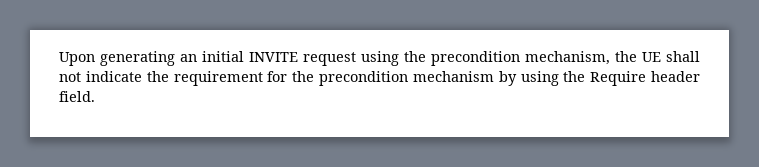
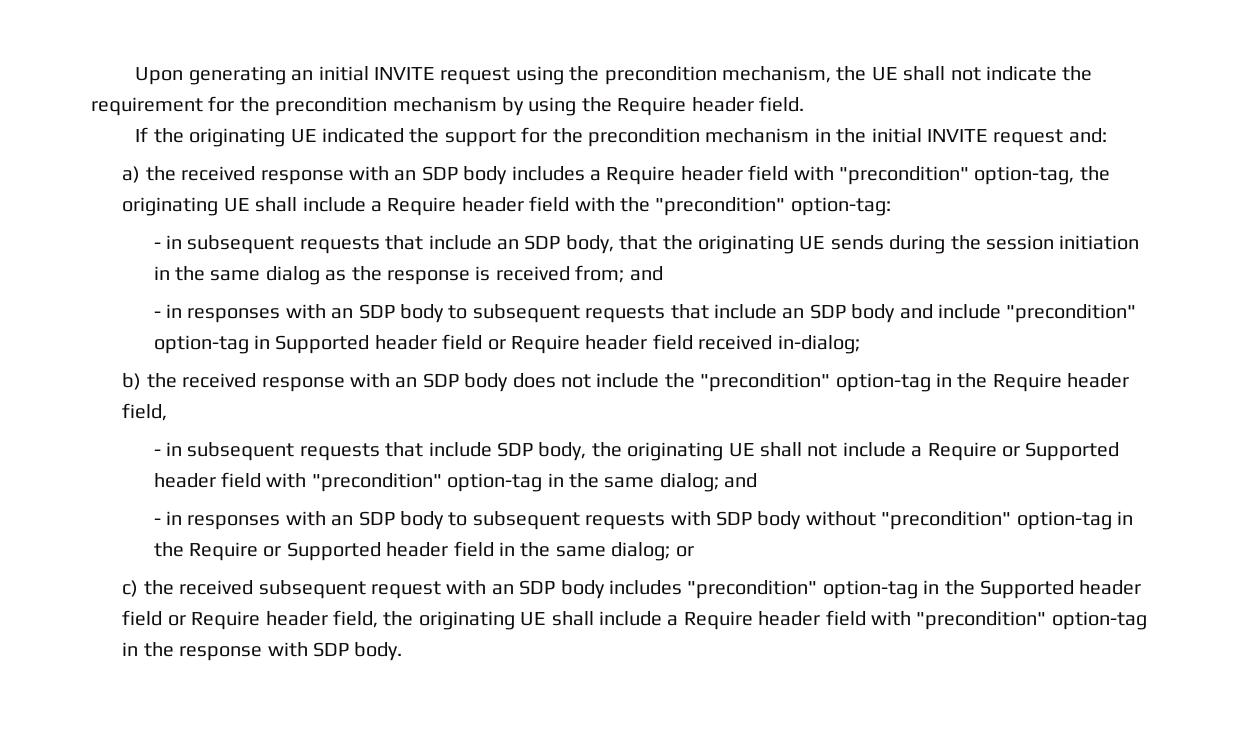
(95, 96) none -> [135,127,1107,147] [122,165,1110,185] [122,196,891,216] [153,235,1140,254] [153,265,663,285] [153,304,1137,323] [153,334,860,354] [122,373,1130,392] [122,403,168,421] [153,442,1120,461] [153,472,758,492] [153,511,1134,530] [153,541,694,561] [122,580,1142,599] [122,610,1147,630] [122,642,403,661] // If the originating UE indicated the support for the precondition mechanism in the initial INVITE request and: // a) the received response with an SDP body includes a Require header field with "precondition" option-tag, the originating UE shall include a Require header field with the "precondition" option-tag: // - in subsequent requests that include an SDP body, that the originating UE sends during the session initiation in the same dialog as the response is received from; and // - in responses with an SDP body to subsequent requests that include an SDP body and include "precondition" option-tag in Supported header field or Require header field received in-dialog; // b) the received response with an SDP body does not include the "precondition" option-tag in the Require header field, // - in subsequent requests that include SDP body, the originating UE shall not include a Require or Supported header field with "precondition" option-tag in the same dialog; and // - in responses with an SDP body to subsequent requests with SDP body without "precondition" option-tag in the Require or Supported header field in the same dialog; or // c) the received subsequent request with an SDP body includes "precondition" option-tag in the Supported header field or Require header field, the originating UE shall include a Require header field with "precondition" option-tag in the response with SDP body.

